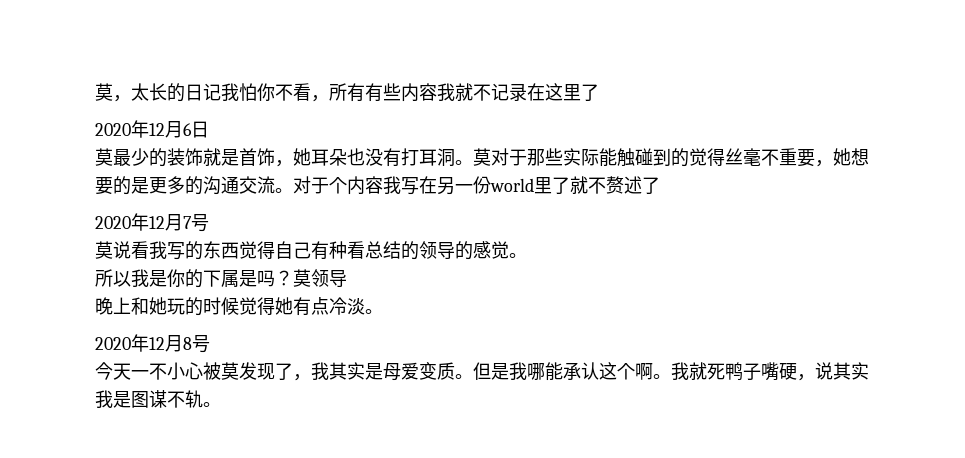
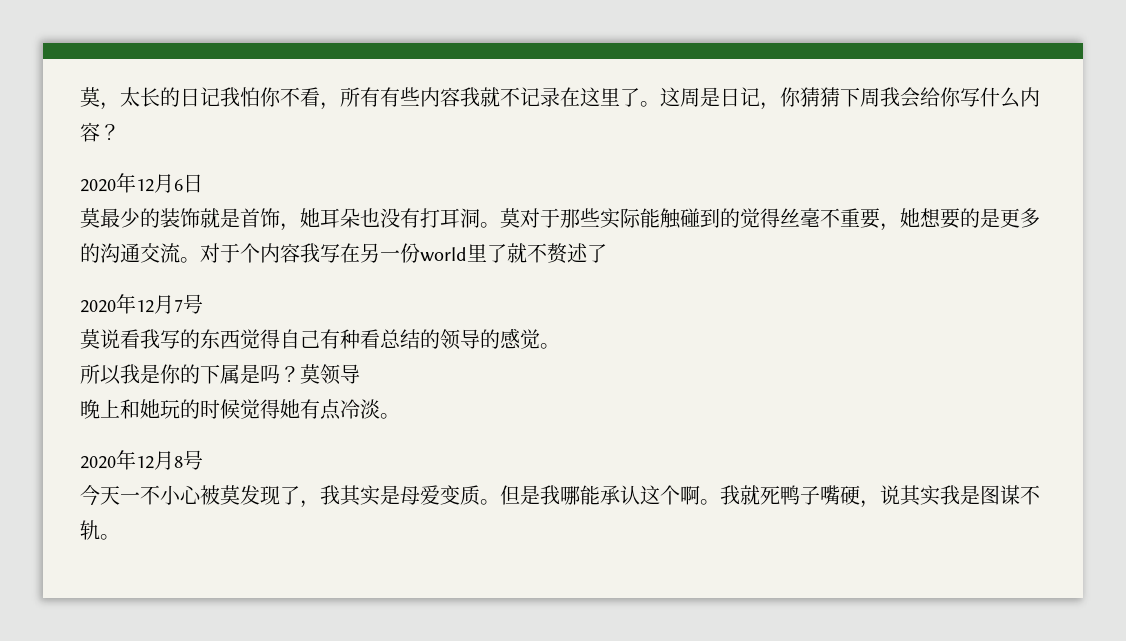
(599, 92) none -> [640,87,1040,110] [80,122,120,142] 。这周是日记，你猜猜下周我会给你写什么内容？

